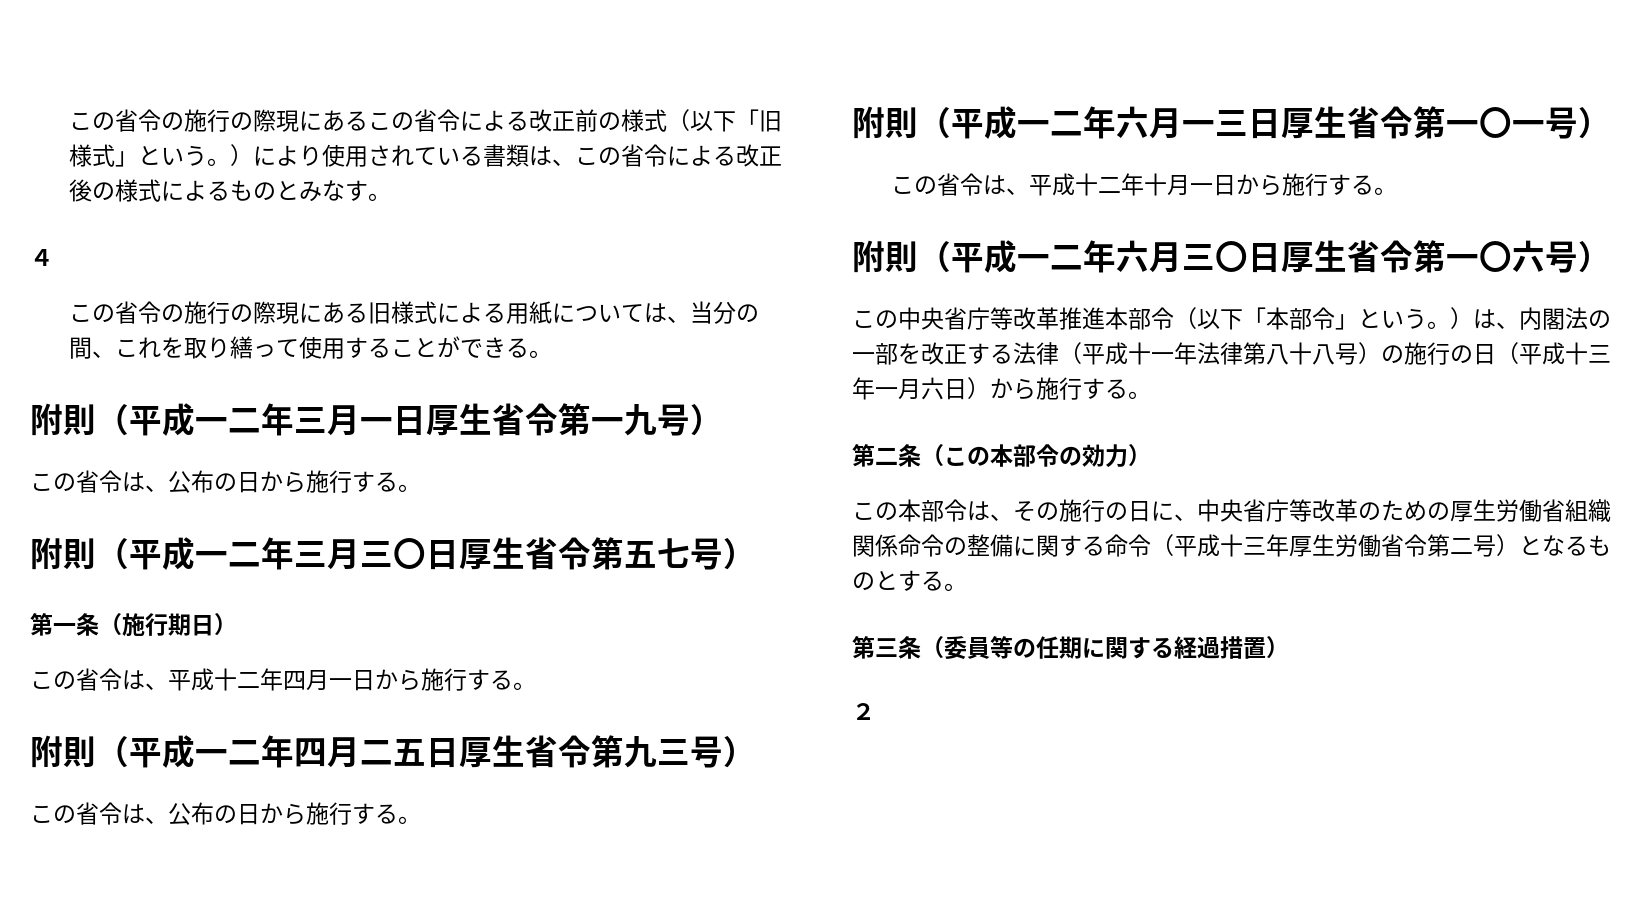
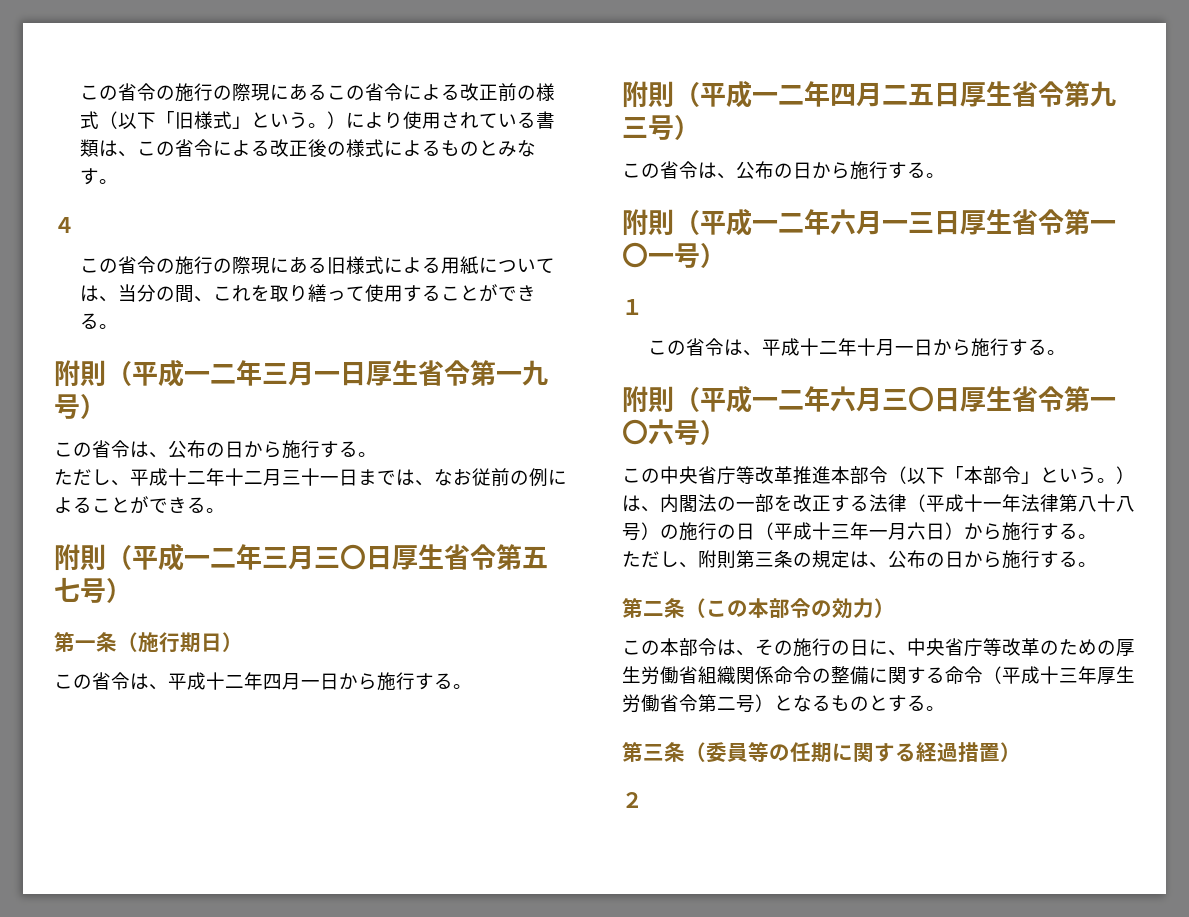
(421, 488) none -> [54,468,567,487] [54,496,225,514] // ただし、平成十二年十二月三十一日までは、なお従前の例によることができる。
(1611, 123) none -> [622,299,643,315] // １
(1151, 395) none -> [622,550,1097,569] // ただし、附則第三条の規定は、公布の日から施行する。

